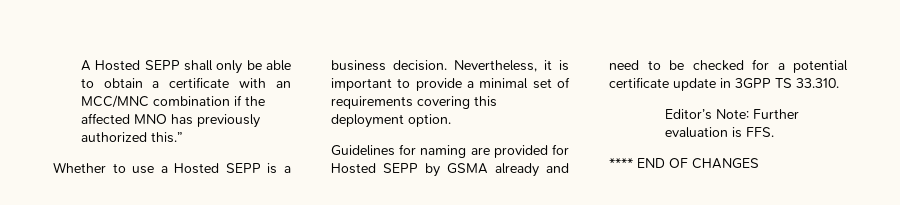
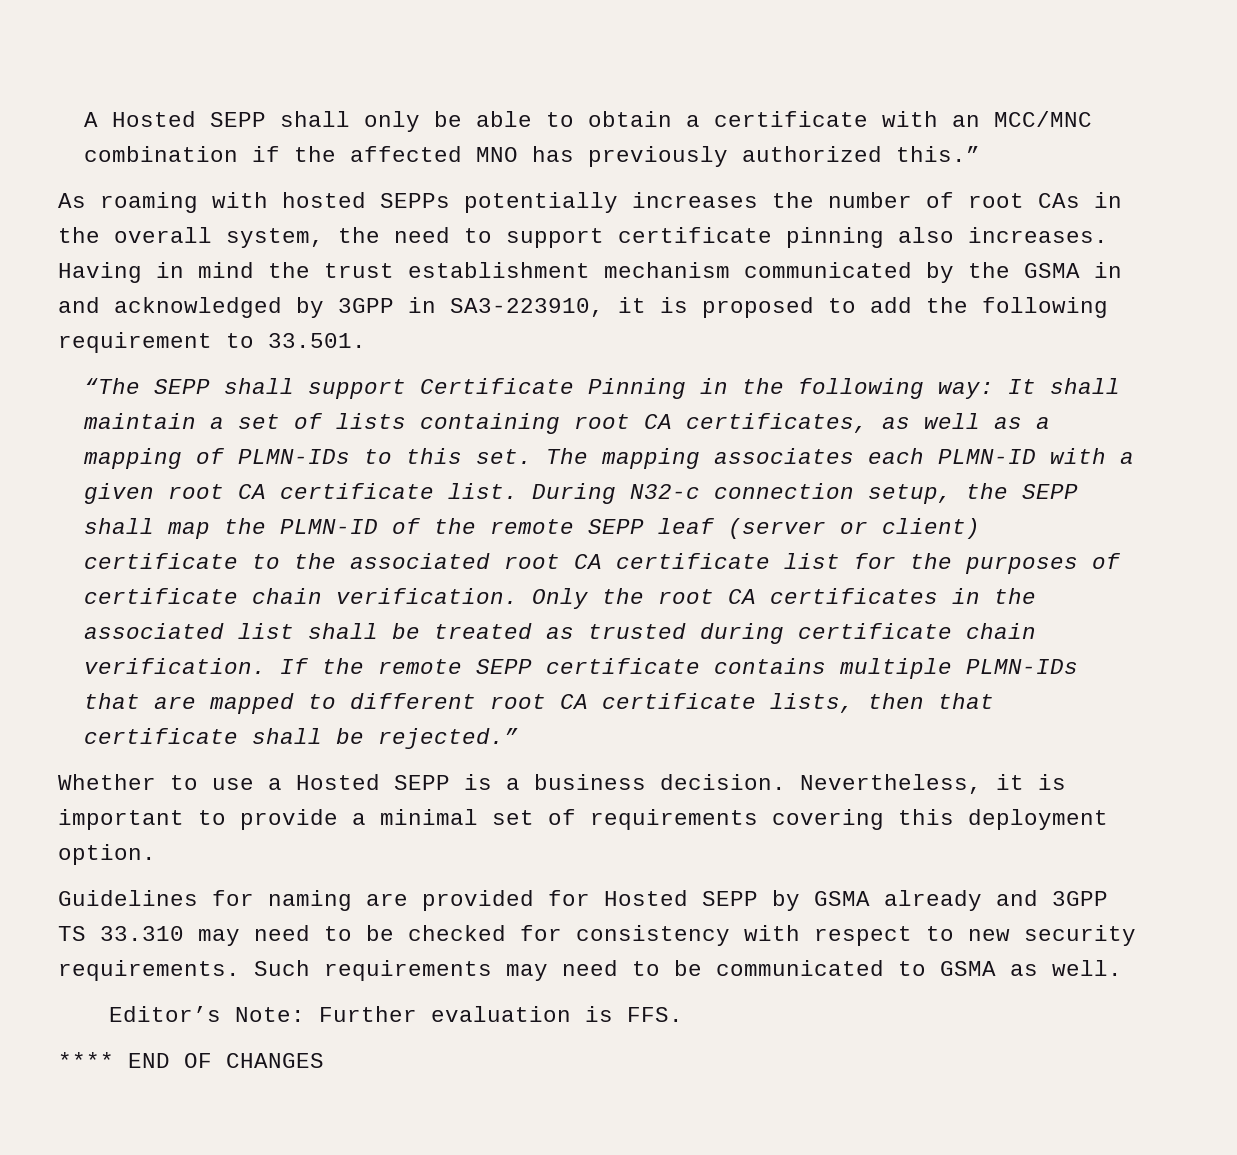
(183, 137) none -> [58,192,1122,213] [58,227,1108,248] [58,262,1122,283] [58,297,1108,318] [58,332,366,353] [83,378,1120,399] [83,413,1050,434] [83,448,1134,469] [83,483,1078,504] [83,518,980,539] [83,553,1121,574] [83,588,1036,609] [83,623,1036,644] [83,658,1078,679] [83,693,994,714] [83,728,518,749] // As roaming with hosted SEPPs potentially increases the number of root CAs in the overall system, the need to support certificate pinning also increases. Having in mind the trust establishment mechanism communicated by the GSMA in and acknowledged by 3GPP in SA3-223910, it is proposed to add the following requirement to 33.501. // “The SEPP shall support Certificate Pinning in the following way: It shall maintain a set of lists containing root CA certificates, as well as a mapping of PLMN-IDs to this set. The mapping associates each PLMN-ID with a given root CA certificate list. During N32-c connection setup, the SEPP shall map the PLMN-ID of the remote SEPP leaf (server or client) certificate to the associated root CA certificate list for the purposes of certificate chain verification. Only the root CA certificates in the associated list shall be treated as trusted during certificate chain verification. If the remote SEPP certificate contains multiple PLMN-IDs that are mapped to different root CA certificate lists, then that certificate shall be rejected.”
(569, 168) none -> [1052,891,1108,906] [58,926,240,946] 3GPP TS 33.310 may
[777,60,848,73] [609,77,839,91] a potential certificate update in 3GPP TS 33.310. -> [576,925,1136,946] [58,960,1122,981] consistency with respect to new security requirements. Such requirements may need to be communicated to GSMA as well.

